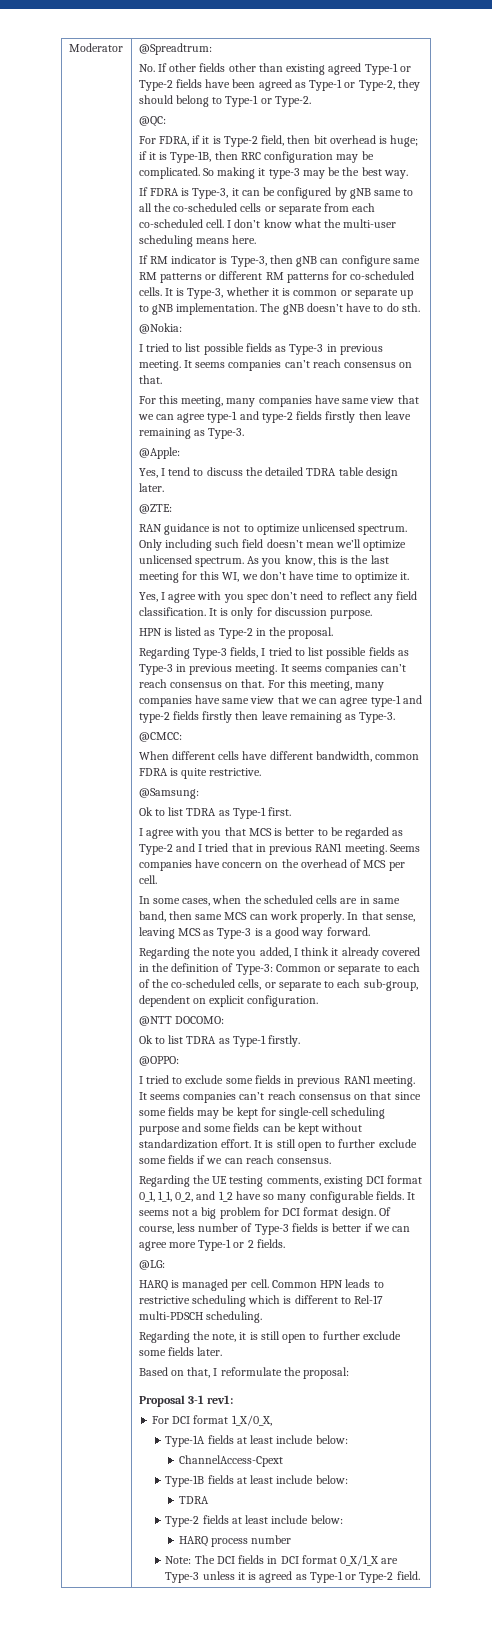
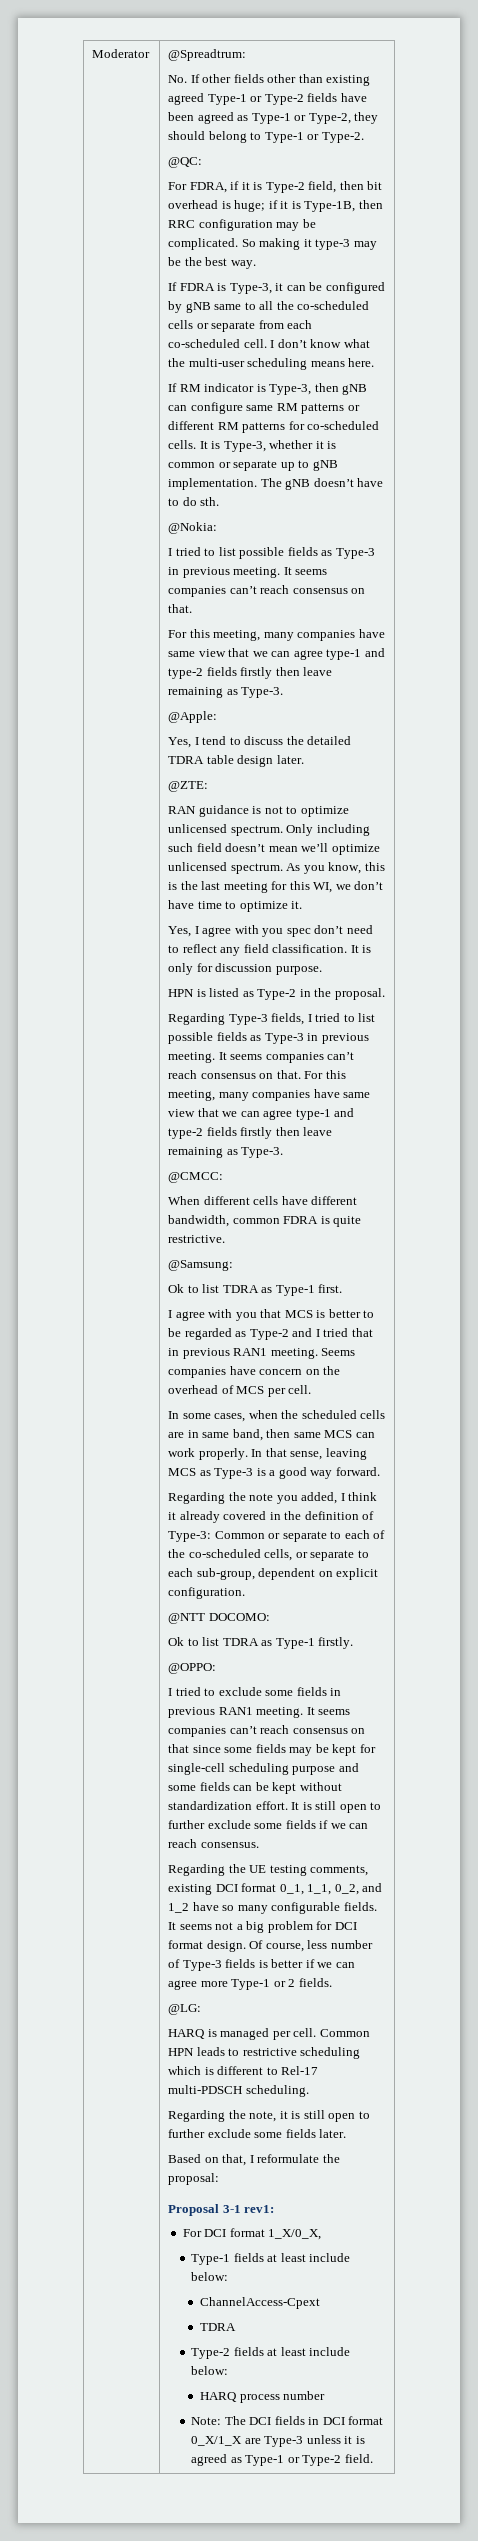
[165,1435,206,1447] Type-1A -> [191,2254,231,2265] Type-1
[165,1475,348,1487] // Type-1B fields at least include below: -> (321, 2303) none

